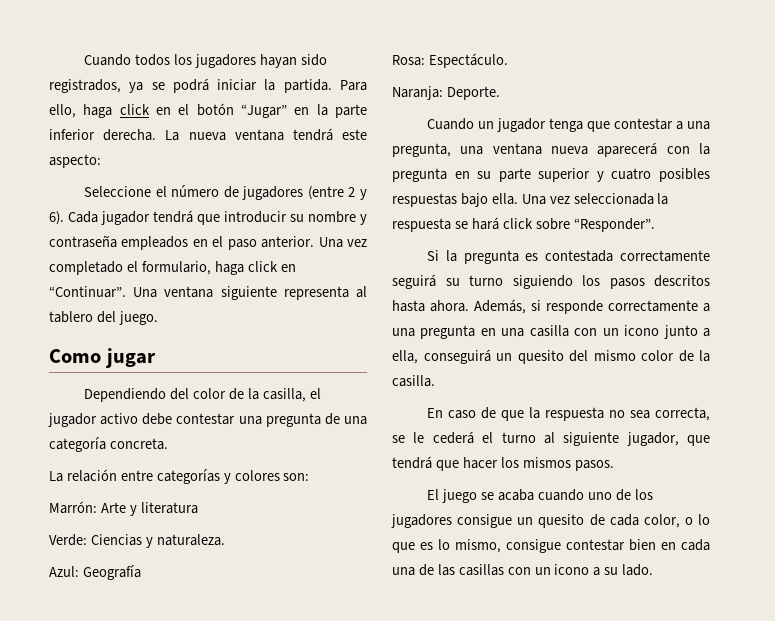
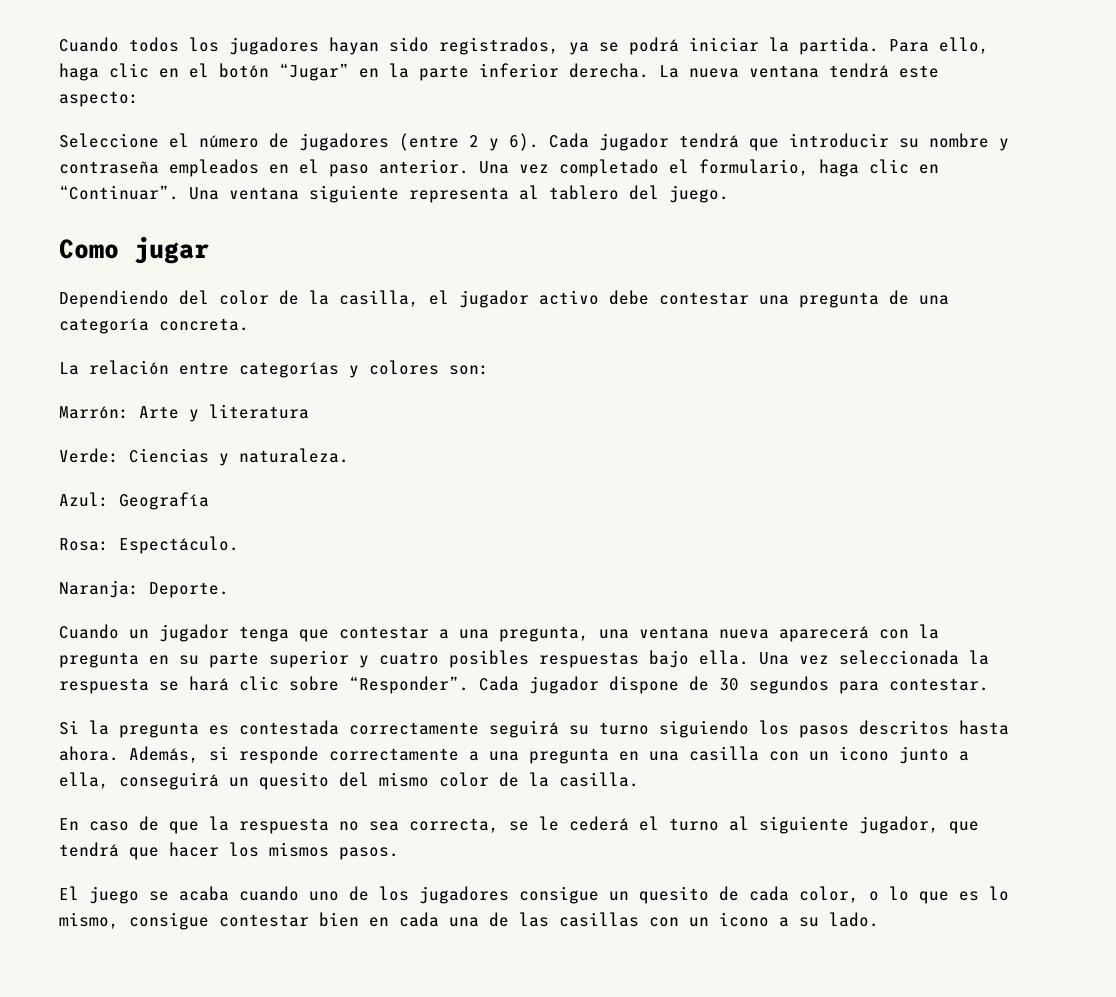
[119,104,150,115] click -> [109,63,149,78] clic
[247,261,278,272] click -> [869,159,909,174] clic
[502,218,533,229] click -> [239,676,279,691] clic
(655, 225) none -> [479,676,989,694] Cada jugador dispone de 30 segundos para contestar.

